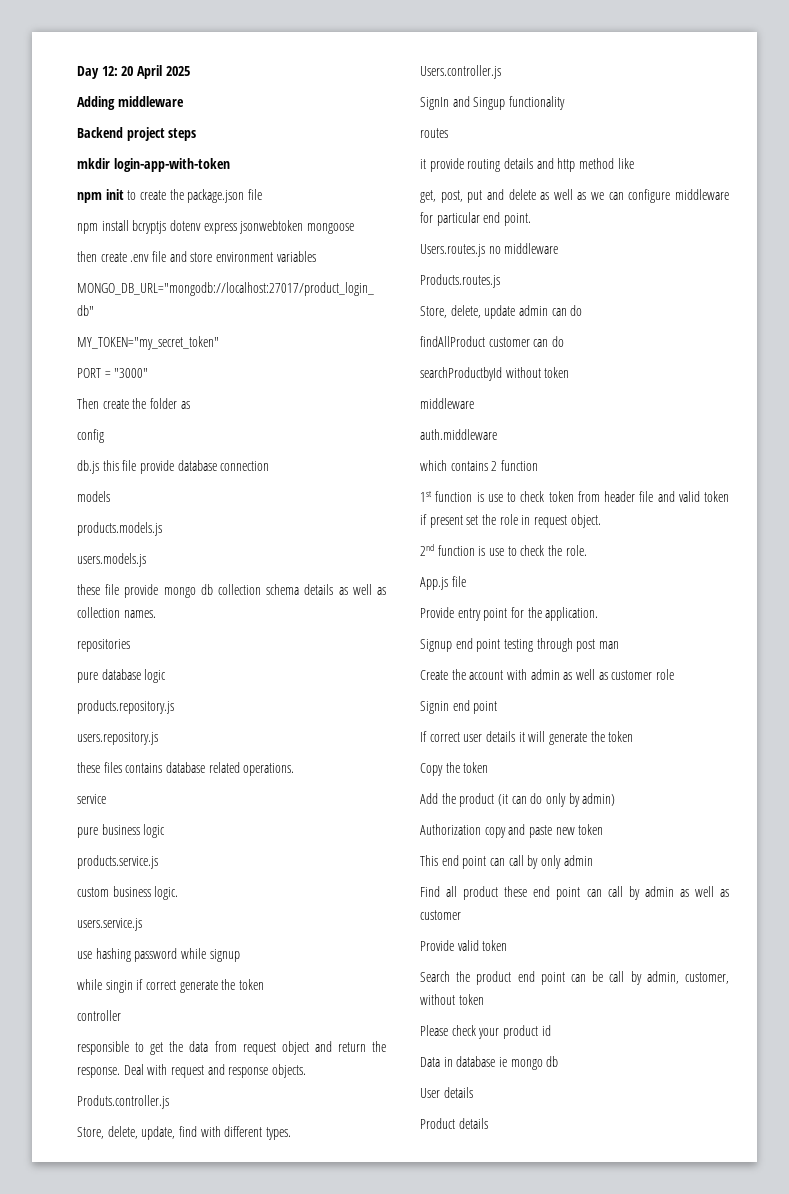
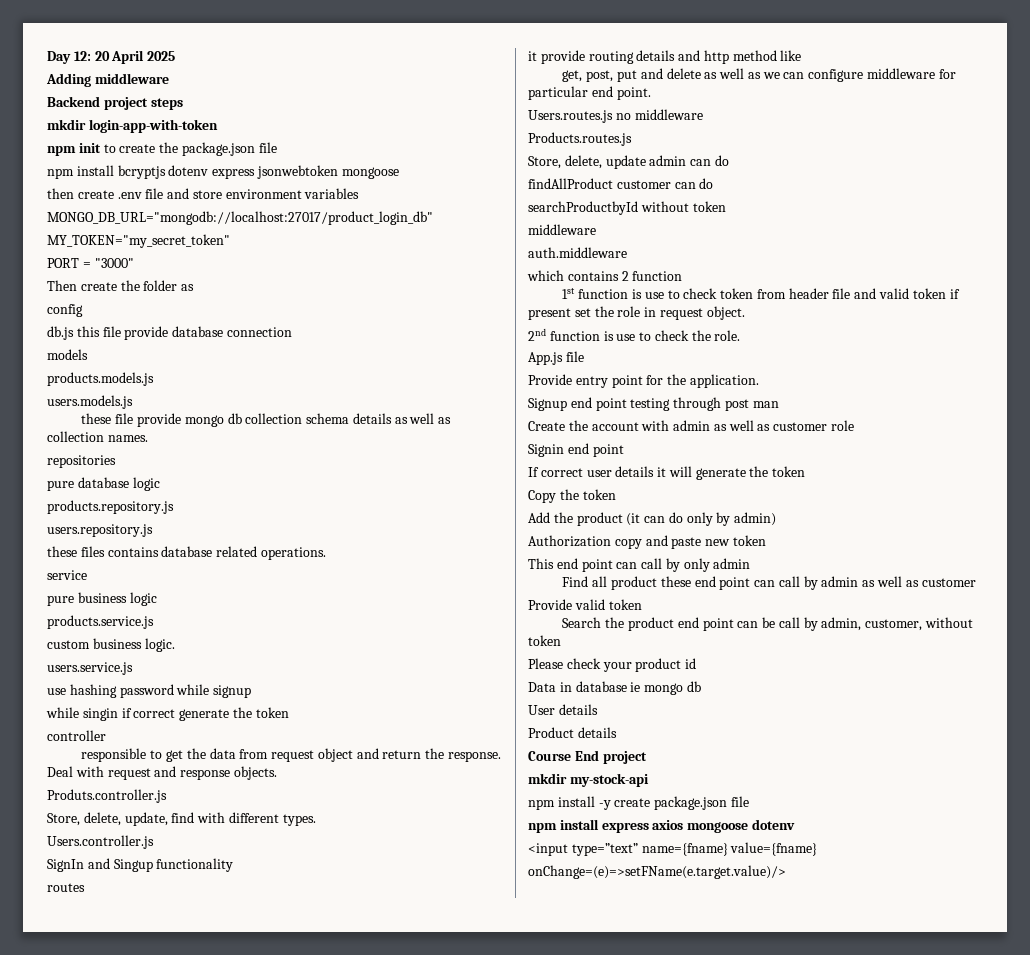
(488, 1123) none -> [528,750,647,764] [528,773,649,787] [528,796,749,810] [528,819,795,833] [528,842,818,856] [528,865,786,879] // Course End project // mkdir my-stock-api // npm install -y create package.json file // npm install express axios mongoose dotenv // <input type=”text” name={fname} value={fname} // onChange=(e)=>setFName(e.target.value)/>

